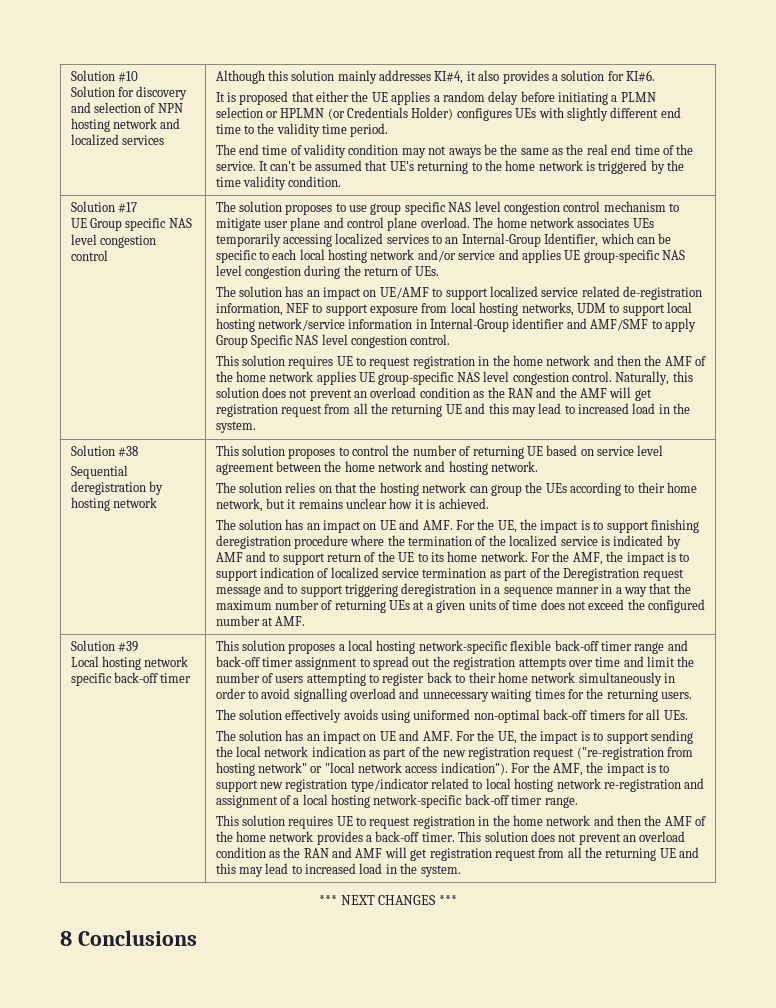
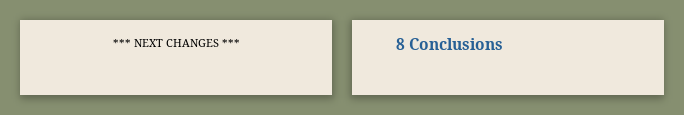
[70,70,138,82] [70,86,188,100] [70,102,183,113] [70,118,181,132] [70,134,164,146] [215,70,656,84] [215,91,656,105] [215,107,681,121] [215,123,389,137] [215,144,694,158] [215,160,685,174] [215,176,342,190] [70,201,137,213] [70,218,192,231] [70,234,156,248] [70,250,108,261] [215,201,680,215] [215,217,654,231] [215,233,672,247] [215,249,686,263] [215,265,439,279] [215,286,703,300] [215,302,693,316] [215,318,696,332] [215,334,451,348] [215,355,707,369] [215,371,693,385] [215,387,652,401] [215,403,691,417] [215,421,256,433] [70,445,138,457] [70,465,128,479] [70,481,163,495] [70,497,157,511] [215,445,664,459] [215,461,539,475] [215,482,698,496] [215,498,489,512] [215,519,699,533] [215,535,681,549] [215,551,690,565] [215,567,684,581] [215,583,691,597] [215,599,706,613] [215,615,306,626] [70,640,138,652] [70,656,189,670] [70,672,192,686] [215,640,688,654] [215,656,695,670] [215,672,676,686] [215,688,693,702] [215,709,688,723] [215,730,693,744] [215,746,694,760] [215,762,670,776] [215,778,705,792] [215,794,578,808] [215,815,707,829] [215,831,686,845] [215,847,700,861] [215,863,461,877] Solution #10 // Solution for discovery and selection of NPN hosting network and localized services | Although this solution mainly addresses KI#4, it also provides a solution for KI#6. // It is proposed that either the UE applies a random delay before initiating a PLMN selection or HPLMN (or Credentials Holder) configures UEs with slightly different end time to the validity time period. // The end time of validity condition may not aways be the same as the real end time of the service. It can't be assumed that UE's returning to the home network is triggered by the time validity condition. // Solution #17 // UE Group specific NAS level congestion control | The solution proposes to use group specific NAS level congestion control mechanism to mitigate user plane and control plane overload. The home network associates UEs temporarily accessing localized services to an Internal-Group Identifier, which can be specific to each local hosting network and/or service and applies UE group-specific NAS level congestion during the return of UEs. // The solution has an impact on UE/AMF to support localized service related de-registration information, NEF to support exposure from local hosting networks, UDM to support local hosting network/service information in Internal-Group identifier and AMF/SMF to apply Group Specific NAS level congestion control. // This solution requires UE to request registration in the home network and then the AMF of the home network applies UE group-specific NAS level congestion control. Naturally, this solution does not prevent an overload condition as the RAN and the AMF will get registration request from all the returning UE and this may lead to increased load in the system. // Solution #38 // Sequential deregistration by hosting network | This solution proposes to control the number of returning UE based on service level agreement between the home network and hosting network. // The solution relies on that the hosting network can group the UEs according to their home network, but it remains unclear how it is achieved. // The solution has an impact on UE and AMF. For the UE, the impact is to support finishing deregistration procedure where the termination of the localized service is indicated by AMF and to support return of the UE to its home network. For the AMF, the impact is to support indication of localized service termination as part of the Deregistration request message and to support triggering deregistration in a sequence manner in a way that the maximum number of returning UEs at a given units of time does not exceed the configured number at AMF. // Solution #39 // Local hosting network specific back-off timer | This solution proposes a local hosting network-specific flexible back-off timer range and back-off timer assignment to spread out the registration attempts over time and limit the number of users attempting to register back to their home network simultaneously in order to avoid signalling overload and unnecessary waiting times for the returning users. // The solution effectively avoids using uniformed non-optimal back-off timers for all UEs. // The solution has an impact on UE and AMF. For the UE, the impact is to support sending the local network indication as part of the new registration request ("re-registration from hosting network" or "local network access indication"). For the AMF, the impact is to support new registration type/indicator related to local hosting network re-registration and assignment of a local hosting network-specific back-off timer range. // This solution requires UE to request registration in the home network and then the AMF of the home network provides a back-off timer. This solution does not prevent an overload condition as the RAN and AMF will get registration request from all the returning UE and this may lead to increased load in the system. // -> (112, 43) none

